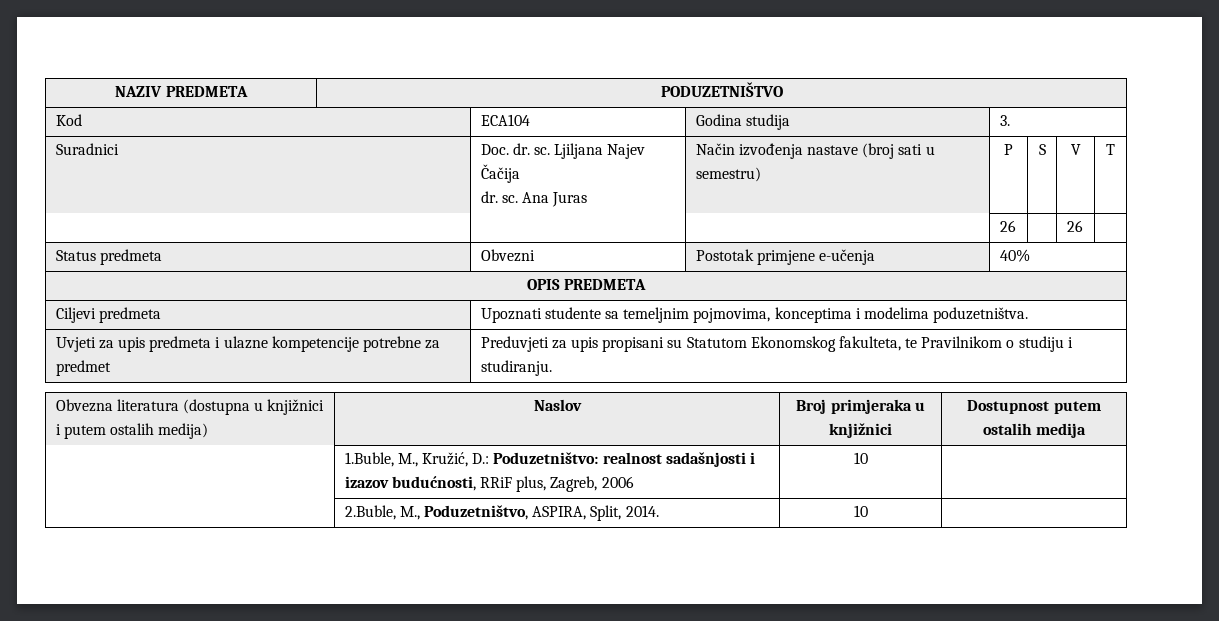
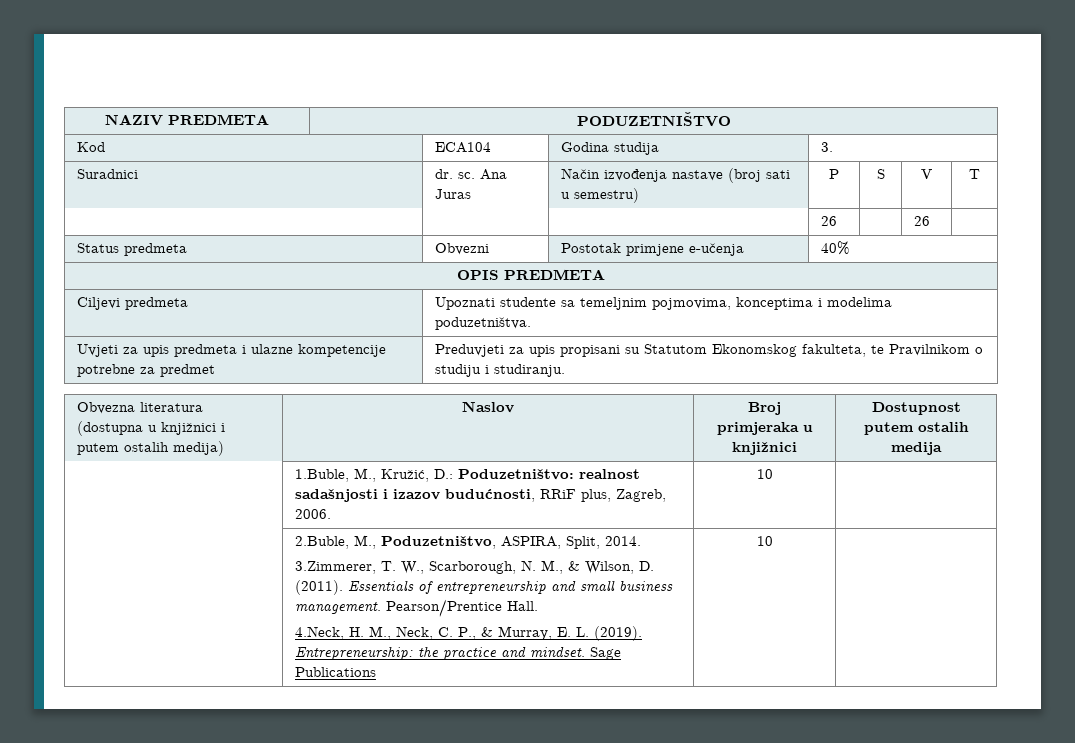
[480,143,646,159] [480,164,520,183] Doc. dr. sc. Ljiljana Najev Čačija // -> (138, 174) none
[601,476,634,488] 2006 -> [294,509,331,519] 2006.
(659, 511) none -> [294,560,654,574] [294,580,673,595] [294,599,538,617] [294,626,642,641] [294,646,621,660] [294,667,376,677] // 3.Zimmerer, T. W., Scarborough, N. M., & Wilson, D. (2011). Essentials of entrepreneurship and small business management. Pearson/Prentice Hall. // 4.Neck, H. M., Neck, C. P., & Murray, E. L. (2019). Entrepreneurship: the practice and mindset. Sage Publications

